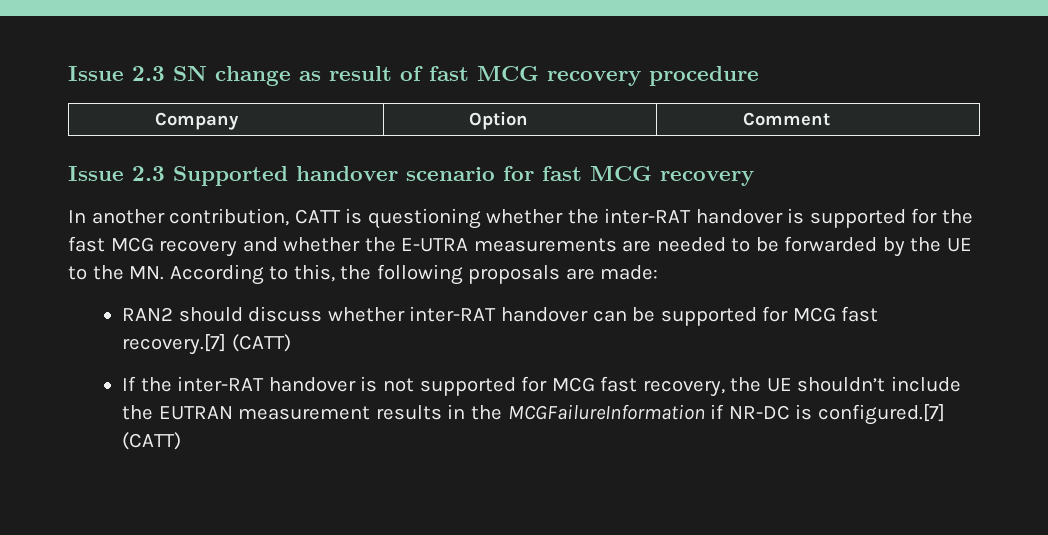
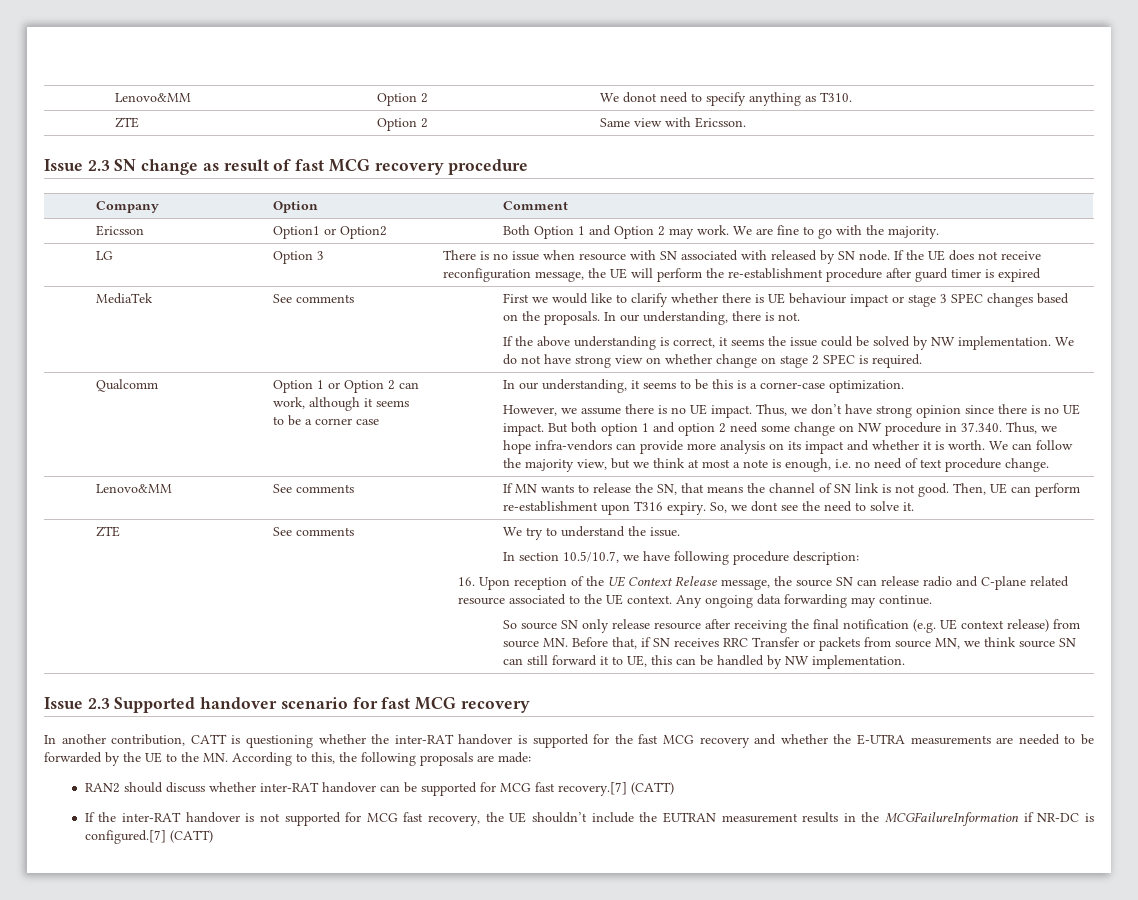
(68, 73) none -> [115,93,192,102] [377,93,429,106] [600,92,853,106] [115,117,140,128] [377,118,429,131] [600,117,747,128] Lenovo&MM | Option 2 | We donot need to specify anything as T310. // ZTE | Option 2 | Same view with Ericsson. //
(830, 119) none -> [95,225,144,236] [273,226,388,239] [503,225,940,239] [95,251,113,260] [273,251,325,264] [442,250,1041,264] [442,268,1041,282] [95,293,153,304] [273,294,355,303] [503,293,1070,307] [503,311,801,325] [503,336,1075,350] [503,354,923,368] [95,379,158,392] [273,380,420,393] [273,397,410,411] [273,415,380,426] [503,379,905,393] [503,404,1081,418] [503,422,1058,436] [503,440,1074,454] [503,458,1050,472] [95,484,172,493] [273,484,355,493] [503,483,1081,497] [503,501,915,515] [95,526,120,537] [273,527,355,536] [503,526,681,540] [503,551,860,565] [457,576,1069,590] [457,594,932,608] [503,619,1081,633] [503,637,1077,651] [503,655,906,669] // Ericsson | Option1 or Option2 | Both Option 1 and Option 2 may work. We are fine to go with the majority. // LG | Option 3 | There is no issue when resource with SN associated with released by SN node. If the UE does not receive reconfiguration message, the UE will perform the re-establishment procedure after guard timer is expired // MediaTek | See comments | First we would like to clarify whether there is UE behaviour impact or stage 3 SPEC changes based on the proposals. In our understanding, there is not. // If the above understanding is correct, it seems the issue could be solved by NW implementation. We do not have strong view on whether change on stage 2 SPEC is required. // Qualcomm | Option 1 or Option 2 can work, although it seems to be a corner case | In our understanding, it seems to be this is a corner-case optimization. // However, we assume there is no UE impact. Thus, we don’t have strong opinion since there is no UE impact. But both option 1 and option 2 need some change on NW procedure in 37.340. Thus, we hope infra-vendors can provide more analysis on its impact and whether it is worth. We can follow the majority view, but we think at most a note is enough, i.e. no need of text procedure change. // Lenovo&MM | See comments | If MN wants to release the SN, that means the channel of SN link is not good. Then, UE can perform re-establishment upon T316 expiry. So, we dont see the need to solve it. // ZTE | See comments | We try to understand the issue. // In section 10.5/10.7, we have following procedure description: // 16. Upon reception of the UE Context Release message, the source SN can release radio and C-plane related resource associated to the UE context. Any ongoing data forwarding may continue. // So source SN only release resource after receiving the final notification (e.g. UE context release) from source MN. Before that, if SN receives RRC Transfer or packets from source MN, we think source SN can still forward it to UE, this can be handled by NW implementation.

